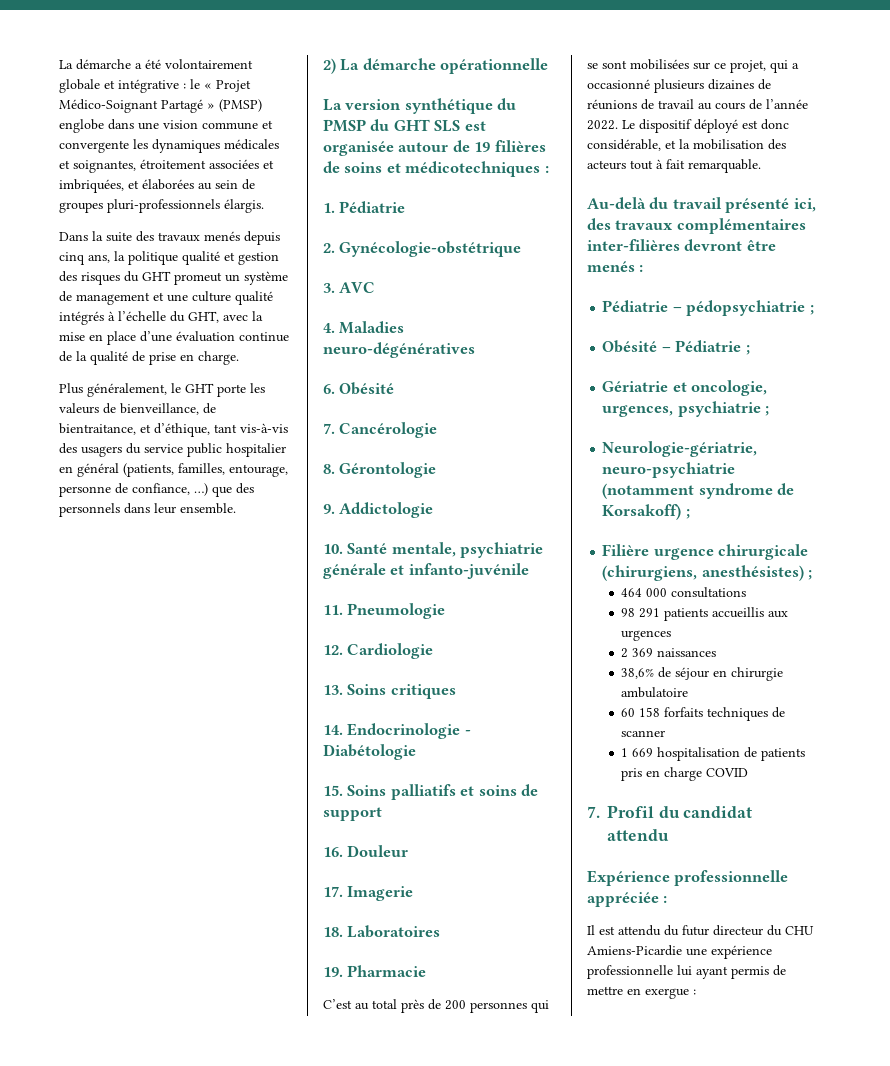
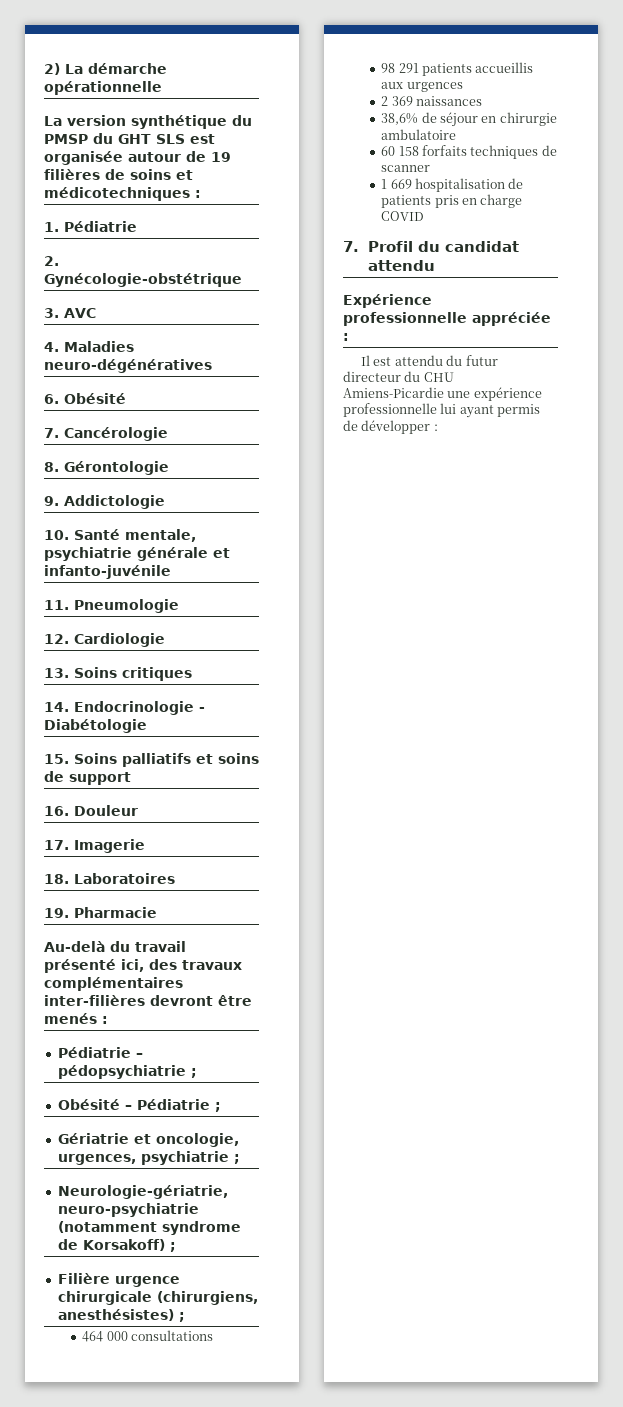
[59,59,253,70] [59,79,251,93] [59,99,262,113] [59,119,273,133] [59,139,279,153] [59,159,274,173] [59,179,255,193] [59,199,264,213] [59,231,280,245] [59,251,279,265] [59,271,288,285] [59,291,273,305] [59,311,263,325] [59,331,289,345] [59,351,239,365] [59,383,265,397] [59,403,216,415] [59,423,288,437] [59,443,286,457] [59,463,288,477] [59,483,254,497] [59,503,236,517] La démarche a été volontairement globale et intégrative : le « Projet Médico-Soignant Partagé » (PMSP) englobe dans une vision commune et convergente les dynamiques médicales et soignantes, étroitement associées et imbriquées, et élaborées au sein de groupes pluri-professionnels élargis. // Dans la suite des travaux menés depuis cinq ans, la politique qualité et gestion des risques du GHT promeut un système de management et une culture qualité intégrés à l’échelle du GHT, avec la mise en place d’une évaluation continue de la qualité de prise en charge. // Plus généralement, le GHT porte les valeurs de bienveillance, de bientraitance, et d’éthique, tant vis-à-vis des usagers du service public hospitalier en général (patients, familles, entourage, personne de confiance, …) que des personnels dans leur ensemble. // -> (44, 69) none
[323,999,549,1013] [587,59,799,73] [587,79,771,93] [587,99,808,110] [587,119,789,133] [587,139,786,151] [587,159,761,173] // C’est au total près de 200 personnes qui se sont mobilisées sur ce projet, qui a occasionné plusieurs dizaines de réunions de travail au cours de l’année 2022. Le dispositif déployé est donc considérable, et la mobilisation des acteurs tout à fait remarquable. -> (157, 912) none
[587,986,689,999] mettre en exergue -> [361,420,431,434] développer

